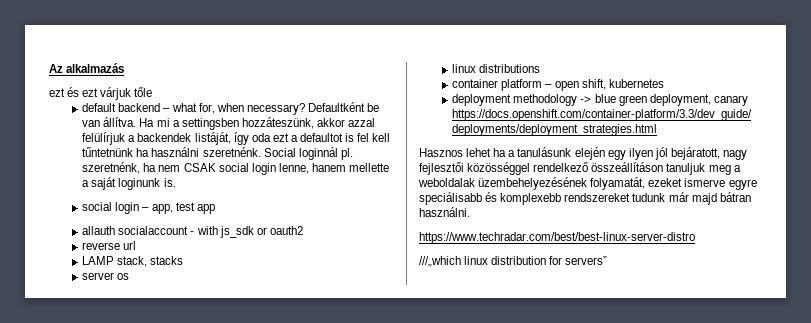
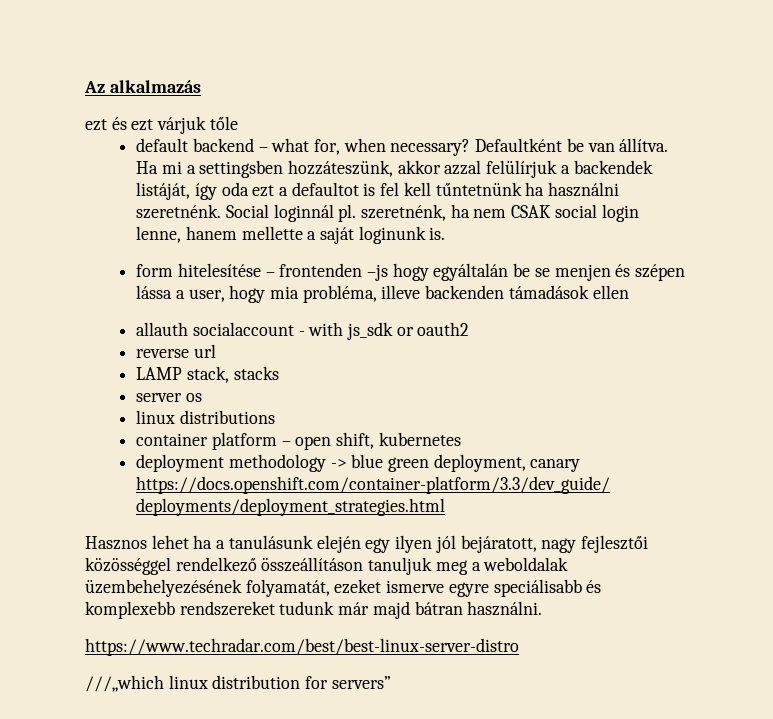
[82,202,215,214] social login – app, test app -> [136,263,686,281] [136,285,629,303] form hitelesítése – frontenden –js hogy egyáltalán be se menjen és szépen lássa a user, hogy mia probléma, illeve backenden támadások ellen

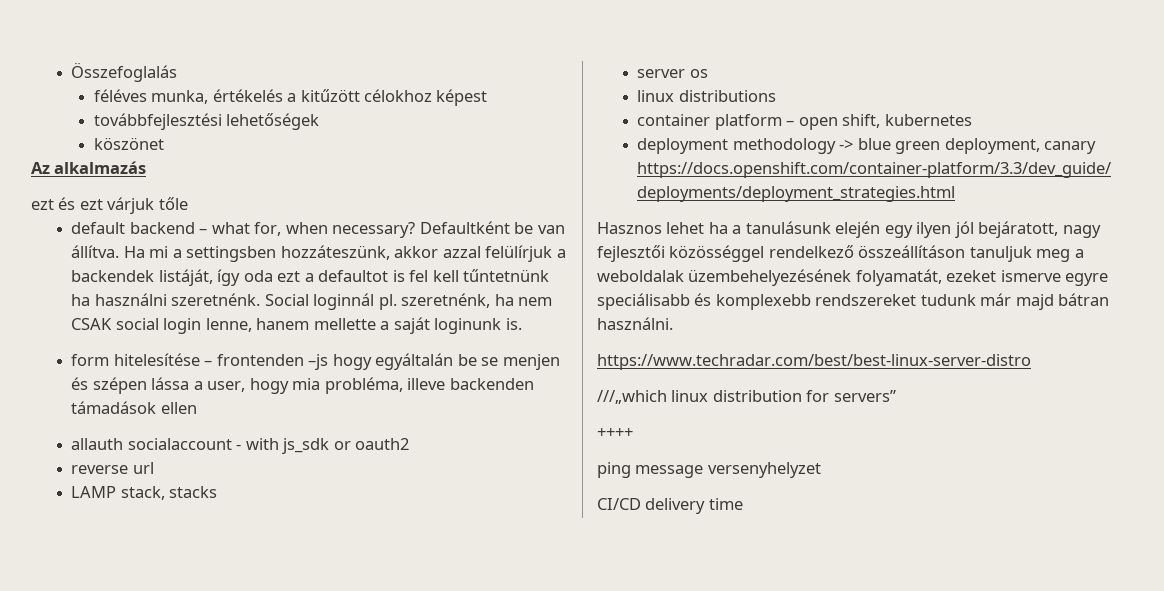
(84, 87) none -> [71,62,178,82] [93,89,488,106] [93,113,320,130] [93,137,164,150] Összefoglalás // féléves munka, értékelés a kitűzött célokhoz képest // továbbfejlesztési lehetőségek // köszönet //
(391, 682) none -> [597,428,633,438] [597,462,821,478] [597,498,743,514] // ++++ // ping message versenyhelyzet // CI/CD delivery time

